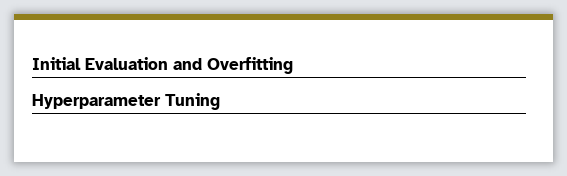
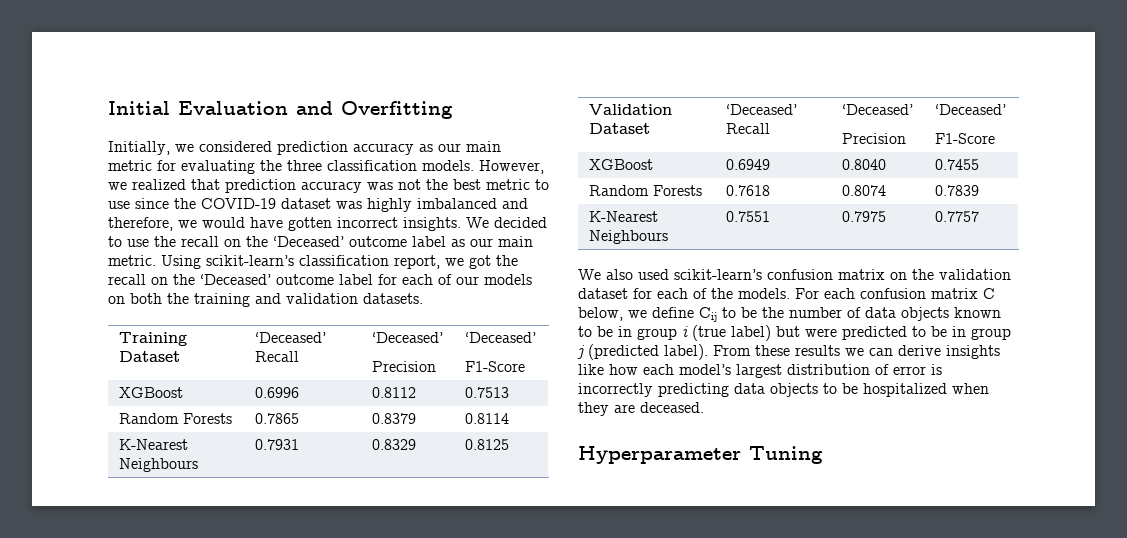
(293, 65) none -> [108,141,501,155] [108,160,544,174] [108,179,549,193] [108,198,528,212] [108,217,547,231] [108,236,533,247] [108,255,518,269] [108,274,532,285] [108,293,423,307] [118,332,187,346] [118,351,180,362] [254,332,326,343] [254,351,299,362] [371,332,443,343] [371,361,436,372] [464,332,536,343] [464,361,525,372] [118,387,183,398] [254,387,299,398] [371,387,416,398] [464,387,509,398] [118,413,232,424] [254,413,299,424] [371,413,416,424] [464,413,509,424] [118,439,188,450] [118,458,198,472] [254,439,299,450] [371,439,416,450] [464,439,509,450] [588,104,672,115] [588,123,650,134] [725,104,797,115] [725,123,770,134] [841,104,913,115] [841,133,906,144] [934,104,1006,115] [934,133,995,144] [588,159,653,170] [725,159,770,170] [841,159,886,170] [934,159,979,170] [588,185,702,196] [725,185,770,196] [841,185,886,196] [934,185,979,196] [588,211,658,222] [588,230,668,244] [725,211,770,222] [841,211,886,222] [934,211,979,222] [578,269,1011,280] [578,288,995,299] [578,307,1001,322] [578,325,1011,341] [577,344,1000,360] [578,364,942,378] [578,383,989,397] [578,402,704,416] // Initially, we considered prediction accuracy as our main metric for evaluating the three classification models. However, we realized that prediction accuracy was not the best metric to use since the COVID-19 dataset was highly imbalanced and therefore, we would have gotten incorrect insights. We decided to use the recall on the ‘Deceased’ outcome label as our main metric. Using scikit-learn’s classification report, we got the recall on the ‘Deceased’ outcome label for each of our models on both the training and validation datasets. // Training Dataset | ‘Deceased’ Recall | ‘Deceased’ // Precision | ‘Deceased’ // F1-Score // XGBoost | 0.6996 | 0.8112 | 0.7513 // Random Forests | 0.7865 | 0.8379 | 0.8114 // K-Nearest Neighbours | 0.7931 | 0.8329 | 0.8125 // Validation Dataset | ‘Deceased’ Recall | ‘Deceased’ // Precision | ‘Deceased’ // F1-Score // XGBoost | 0.6949 | 0.8040 | 0.7455 // Random Forests | 0.7618 | 0.8074 | 0.7839 // K-Nearest Neighbours | 0.7551 | 0.7975 | 0.7757 // We also used scikit-learn’s confusion matrix on the validation dataset for each of the models. For each confusion matrix C below, we define Cij to be the number of data objects known to be in group i (true label) but were predicted to be in group j (predicted label). From these results we can derive insights like how each model’s largest distribution of error is incorrectly predicting data objects to be hospitalized when they are deceased.

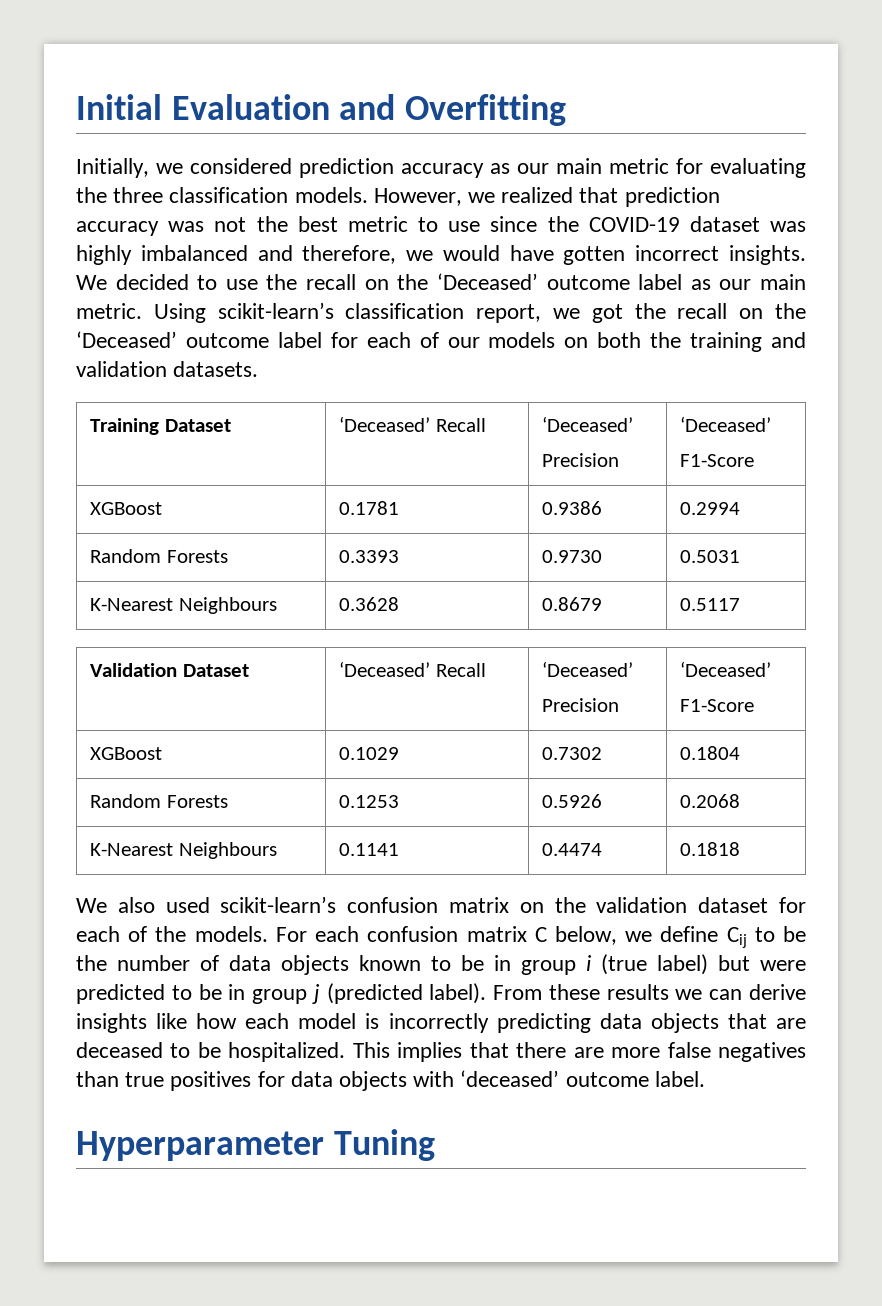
[254,387,299,398] [371,387,416,398] [464,387,509,398] [118,413,232,424] [254,413,299,424] [371,413,416,424] [464,413,509,424] [118,439,188,450] [118,458,198,472] [254,439,299,450] [371,439,416,450] [464,439,509,450] 0.6996 | 0.8112 | 0.7513 // Random Forests | 0.7865 | 0.8379 | 0.8114 // K-Nearest Neighbours | 0.7931 | 0.8329 | 0.8125 -> [339,501,400,515] [542,501,603,515] [680,502,741,515] [90,549,228,563] [339,550,400,563] [542,550,603,563] [680,550,741,563] [90,597,277,614] [339,597,400,611] [542,597,603,611] [680,598,741,611] 0.1781 | 0.9386 | 0.2994 // Random Forests | 0.3393 | 0.9730 | 0.5031 // K-Nearest Neighbours | 0.3628 | 0.8679 | 0.5117
[725,159,770,170] [841,159,886,170] [934,159,979,170] [588,185,702,196] [725,185,770,196] [841,185,886,196] [934,185,979,196] [588,211,658,222] [588,230,668,244] [725,211,770,222] [841,211,886,222] [934,211,979,222] 0.6949 | 0.8040 | 0.7455 // Random Forests | 0.7618 | 0.8074 | 0.7839 // K-Nearest Neighbours | 0.7551 | 0.7975 | 0.7757 -> [339,747,400,760] [542,747,603,760] [680,746,741,760] [90,794,228,808] [339,795,400,808] [542,794,603,808] [680,794,741,808] [90,842,277,859] [339,843,400,856] [542,843,603,856] [680,842,741,856] 0.1029 | 0.7302 | 0.1804 // Random Forests | 0.1253 | 0.5926 | 0.2068 // K-Nearest Neighbours | 0.1141 | 0.4474 | 0.1818
[679,364,926,378] model’s largest distribution of error -> [298,1013,357,1029] model
[823,383,989,397] [578,402,704,416] to be hospitalized when they are deceased. -> [727,1013,806,1029] [76,1042,806,1062] [76,1070,705,1091] that are deceased to be hospitalized. This implies that there are more false negatives than true positives for data objects with ‘deceased’ outcome label.

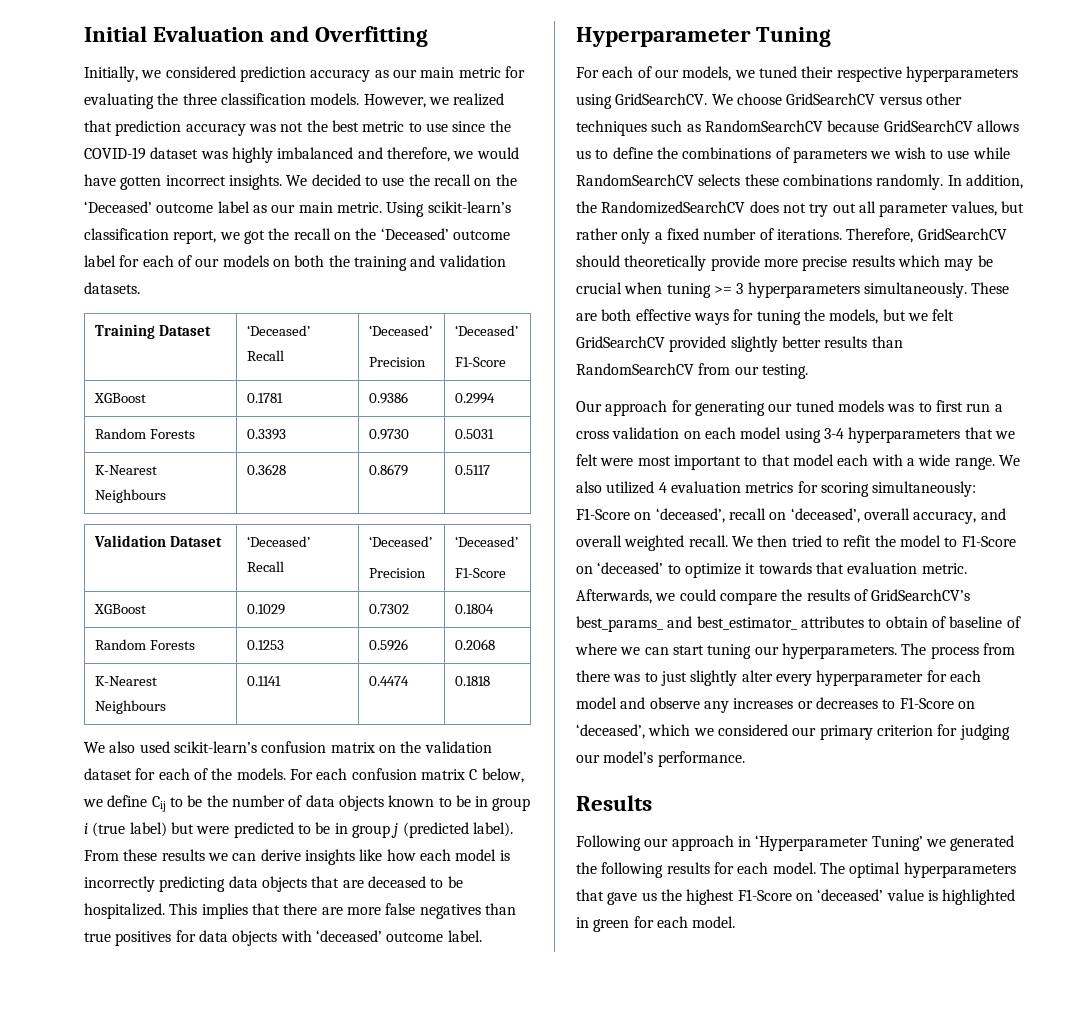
(435, 1145) none -> [576,66,1018,82] [576,93,962,109] [576,120,1019,136] [576,147,1010,163] [576,174,1023,190] [576,201,1024,217] [576,228,1007,244] [576,255,993,271] [576,282,1010,298] [576,309,955,325] [576,336,903,352] [576,363,808,379] [576,400,1003,416] [576,427,1015,443] [576,454,1020,470] [576,481,977,497] [576,508,1006,524] [576,535,1016,551] [576,562,967,578] [576,589,971,605] [576,616,1021,632] [575,643,1015,659] [576,670,981,686] [576,697,975,713] [576,724,1010,740] [576,751,745,767] [576,795,652,811] [576,835,1015,851] [576,862,1016,878] [576,889,1016,905] [576,916,736,932] // For each of our models, we tuned their respective hyperparameters using GridSearchCV. We choose GridSearchCV versus other techniques such as RandomSearchCV because GridSearchCV allows us to define the combinations of parameters we wish to use while RandomSearchCV selects these combinations randomly. In addition, the RandomizedSearchCV does not try out all parameter values, but rather only a fixed number of iterations. Therefore, GridSearchCV should theoretically provide more precise results which may be crucial when tuning >= 3 hyperparameters simultaneously. These are both effective ways for tuning the models, but we felt GridSearchCV provided slightly better results than RandomSearchCV from our testing. // Our approach for generating our tuned models was to first run a cross validation on each model using 3-4 hyperparameters that we felt were most important to that model each with a wide range. We also utilized 4 evaluation metrics for scoring simultaneously: F1-Score on ‘deceased’, recall on ‘deceased’, overall accuracy, and overall weighted recall. We then tried to refit the model to F1-Score on ‘deceased’ to optimize it towards that evaluation metric. Afterwards, we could compare the results of GridSearchCV’s best_params_ and best_estimator_ attributes to obtain of baseline of where we can start tuning our hyperparameters. The process from there was to just slightly alter every hyperparameter for each model and observe any increases or decreases to F1-Score on ‘deceased’, which we considered our primary criterion for judging our model’s performance. // Results // Following our approach in ‘Hyperparameter Tuning’ we generated the following results for each model. The optimal hyperparameters that gave us the highest F1-Score on ‘deceased’ value is highlighted in green for each model.

